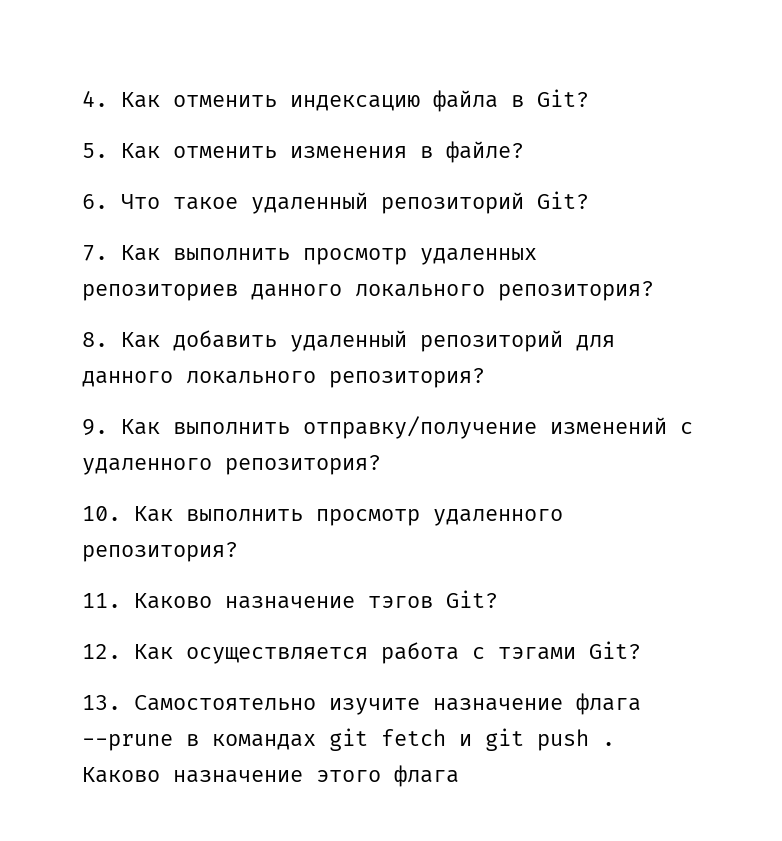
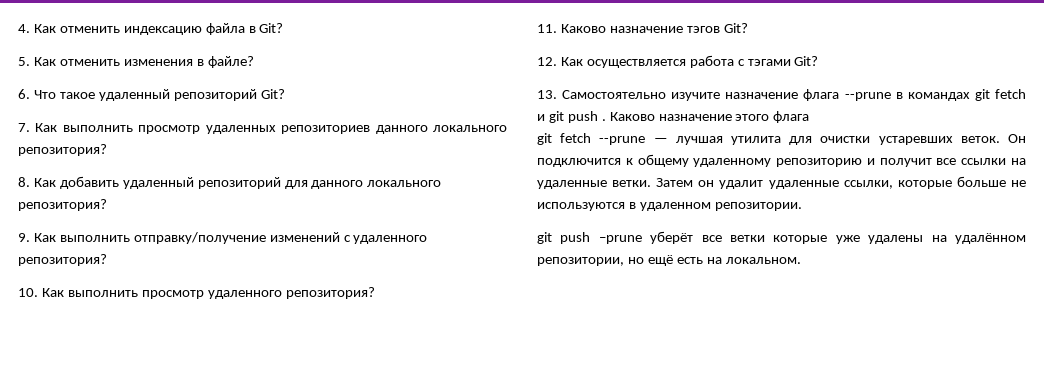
(459, 776) none -> [537,133,1026,145] [537,154,1026,167] [537,176,1026,189] [537,202,802,211] [537,231,1026,244] [537,255,801,266] // git fetch --prune — лучшая утилита для очистки устаревших веток. Он подключится к общему удаленному репозиторию и получит все ссылки на удаленные ветки. Затем он удалит удаленные ссылки, которые больше не используются в удаленном репозитории. // git push –prune уберёт все ветки которые уже удалены на удалённом репозитории, но ещё есть на локальном.

